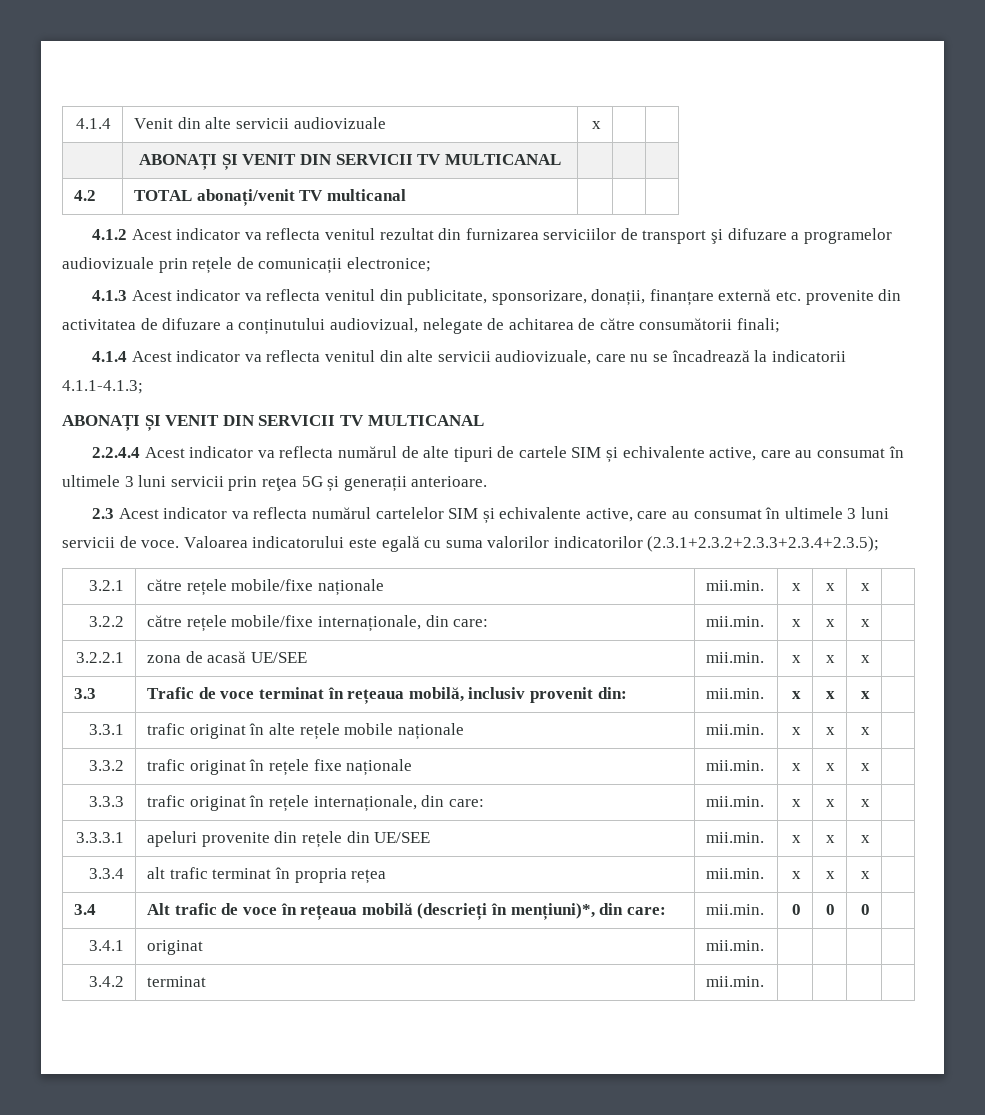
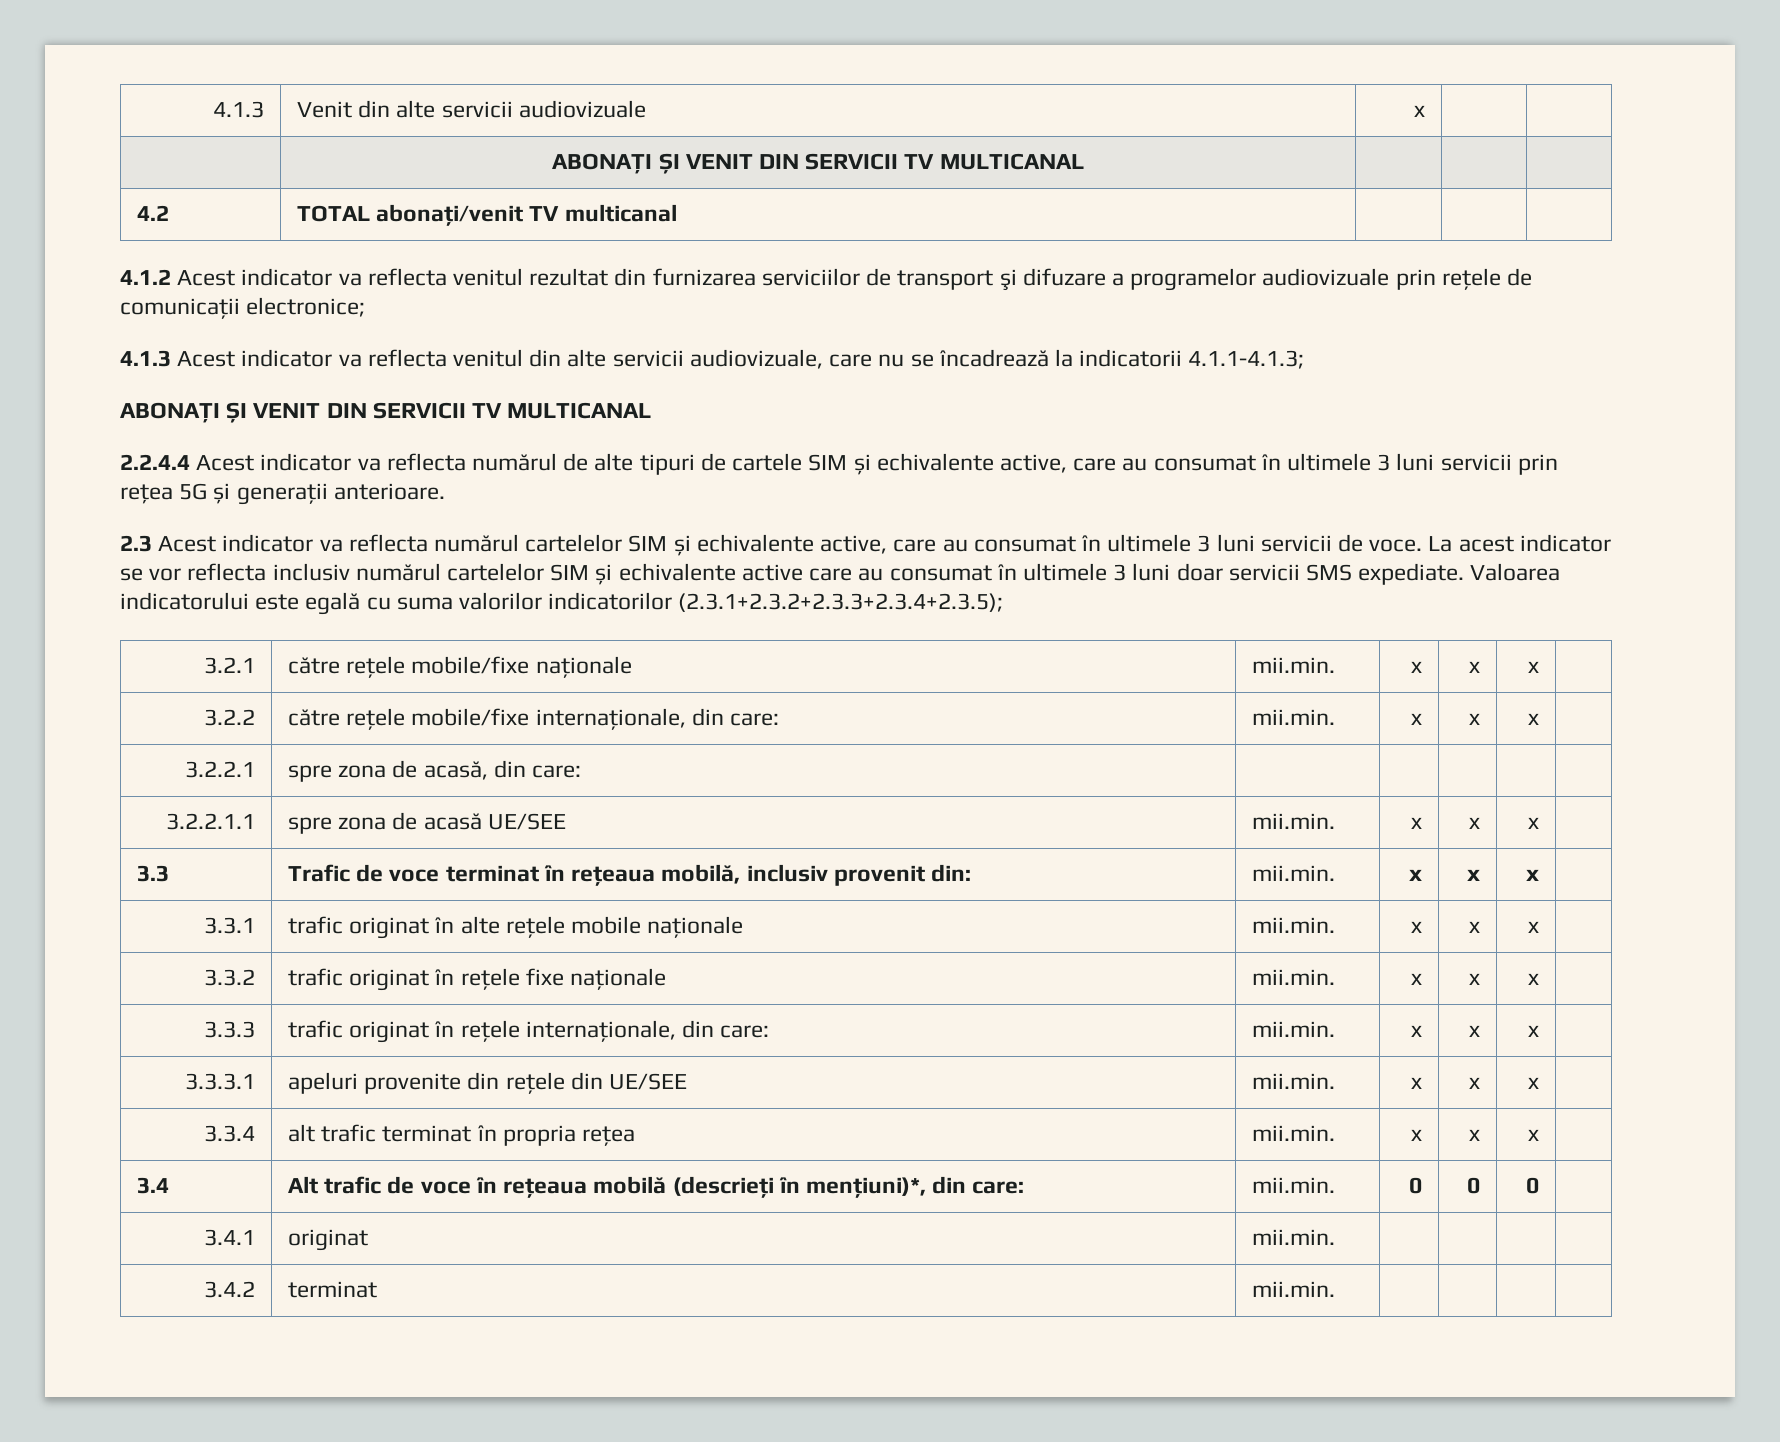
[75,118,111,129] 4.1.4 -> [212,101,264,118] 4.1.3
[407,289,902,306] [62,318,781,335] [91,350,403,362] publicitate, sponsorizare, donații, finanțare externă etc. provenite din activitatea de difuzare a conținutului audiovizual, nelegate de achitarea de către consumătorii finali; // 4.1.4 Acest indicator va reflecta venitul din -> (562, 358) none
(180, 544) none -> [1428,534,1611,552] [120,563,1465,585] La acest indicator se vor reflecta inclusiv numărul cartelelor SIM și echivalente active care au consumat în ultimele 3 luni doar servicii SMS expediate.
(124, 657) none -> [288,760,582,782] [165,813,255,830] [288,817,333,834] spre zona de acasă, din care: | | | | | // 3.2.2.1.1 | spre

